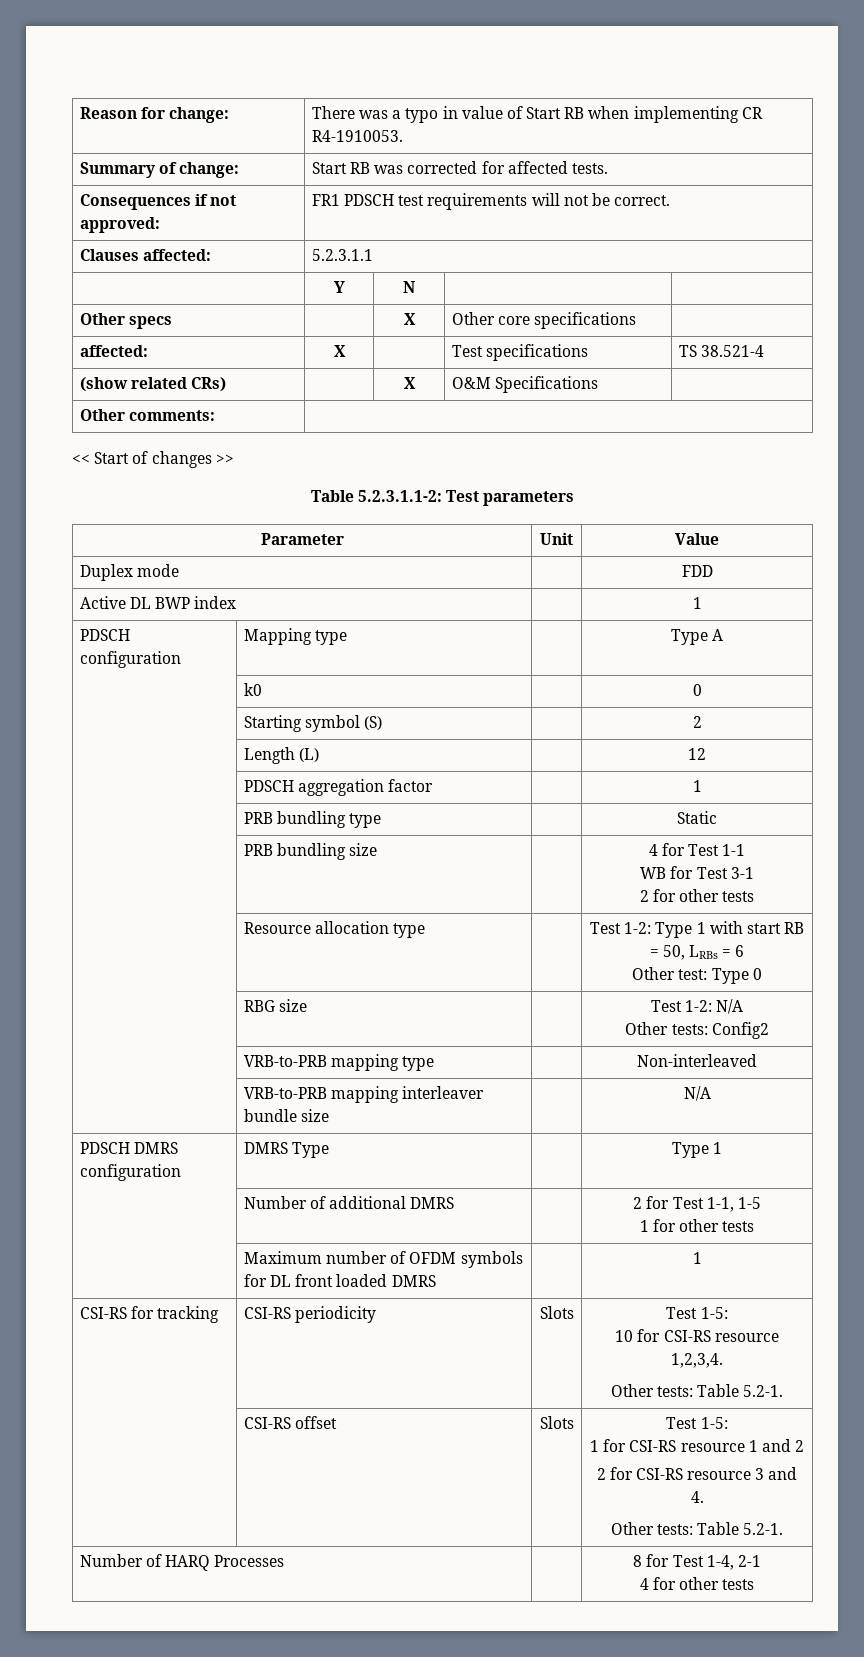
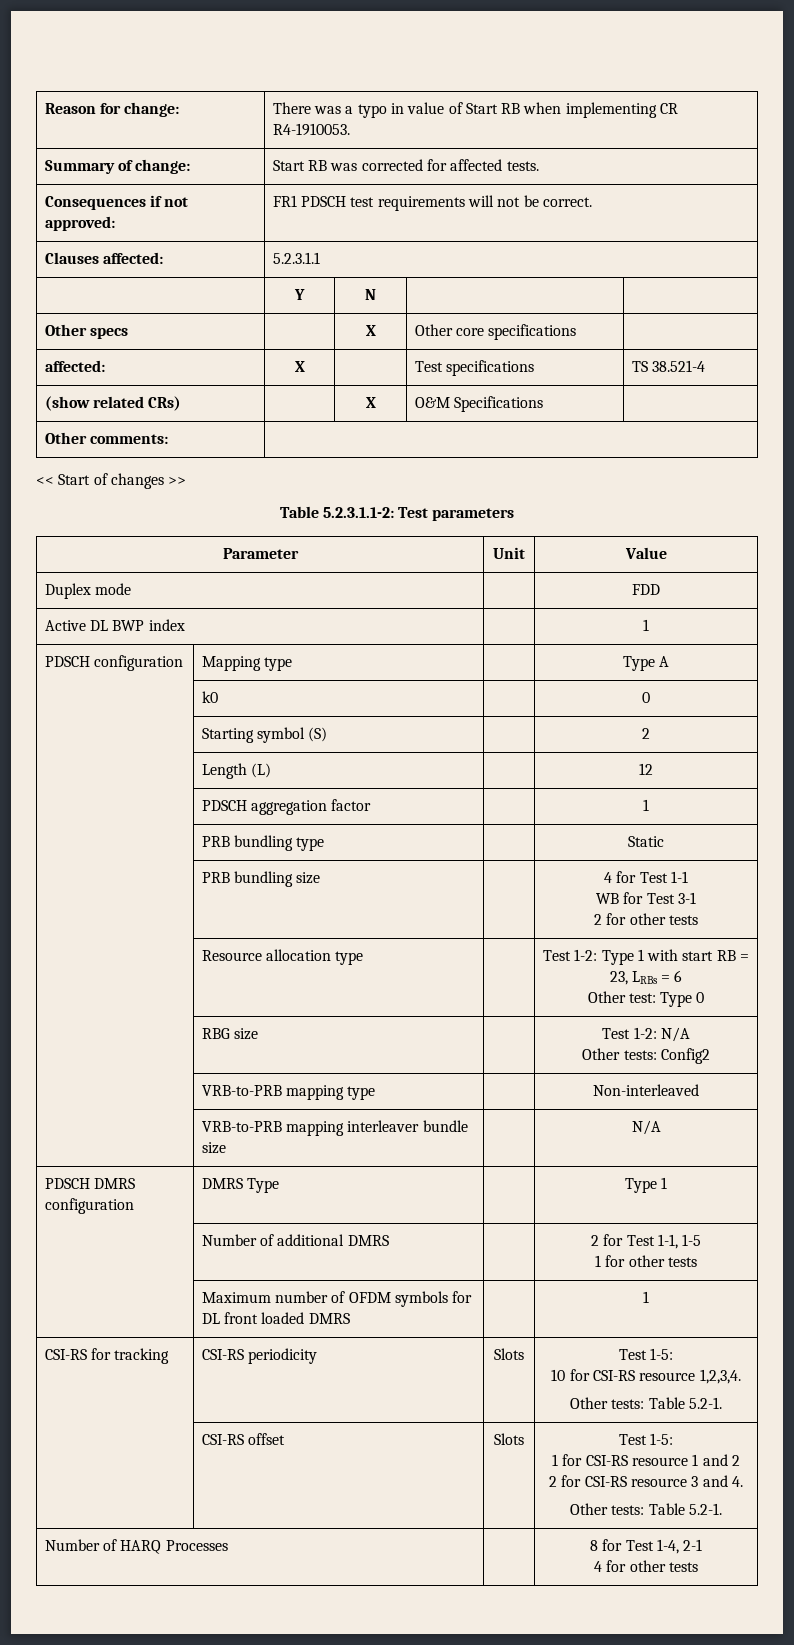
[662,945,685,960] 50, -> [609,971,628,985] 23,

